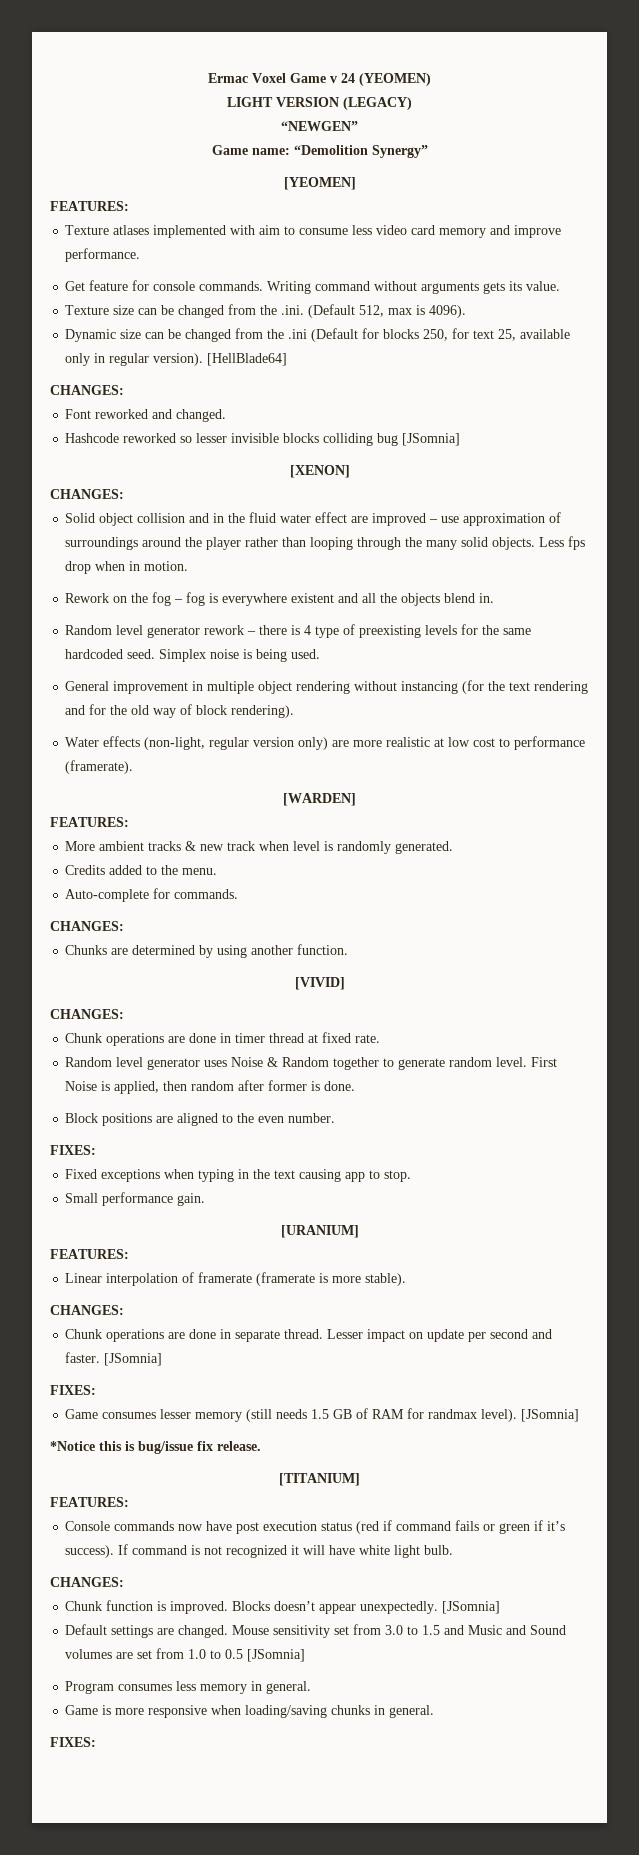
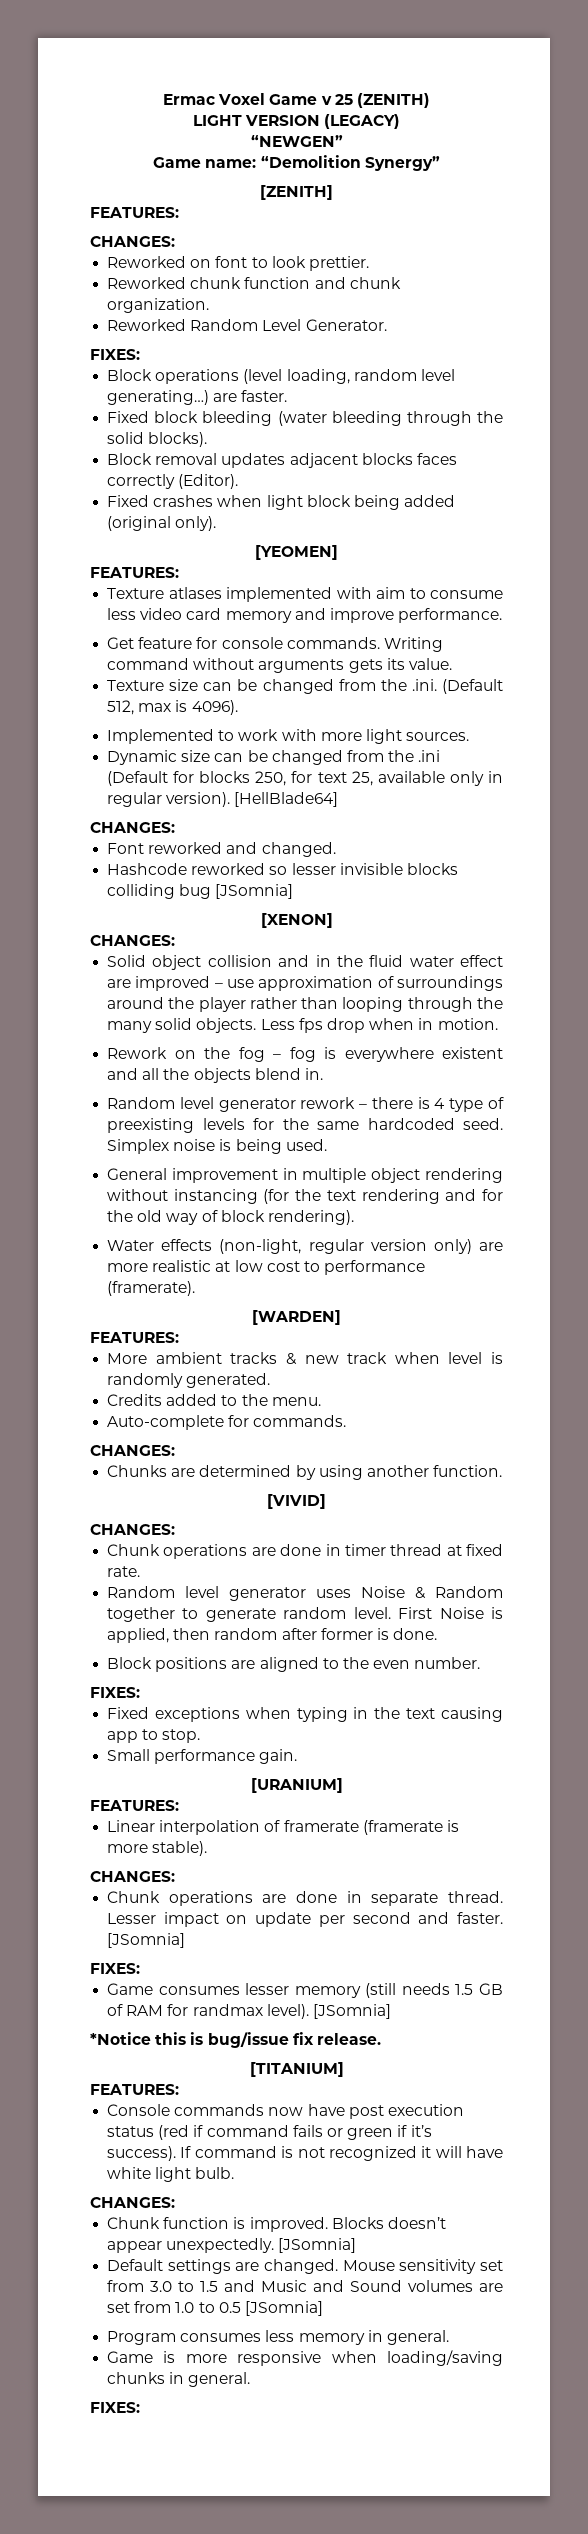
[341,73,431,86] 24 (YEOMEN) -> [334,93,430,108] 25 (ZENITH)
(428, 151) none -> [260,185,333,200] [90,207,179,218] [90,236,175,247] [107,256,369,271] [107,277,401,289] [107,298,210,313] [107,319,387,331] [90,349,140,360] [107,369,455,384] [107,390,288,405] [107,411,503,426] [107,432,208,447] [107,453,457,468] [107,474,239,489] [107,495,456,510] [107,516,217,531] // [ZENITH] // FEATURES: // CHANGES: // Reworked on font to look prettier. // Reworked chunk function and chunk organization. // Reworked Random Level Generator. // FIXES: // Block operations (level loading, random level generating…) are faster. // Fixed block bleeding (water bleeding through the solid blocks). // Block removal updates adjacent blocks faces correctly (Editor). // Fixed crashes when light block being added (original only).
(467, 311) none -> [107,729,470,744] // Implemented to work with more light sources.

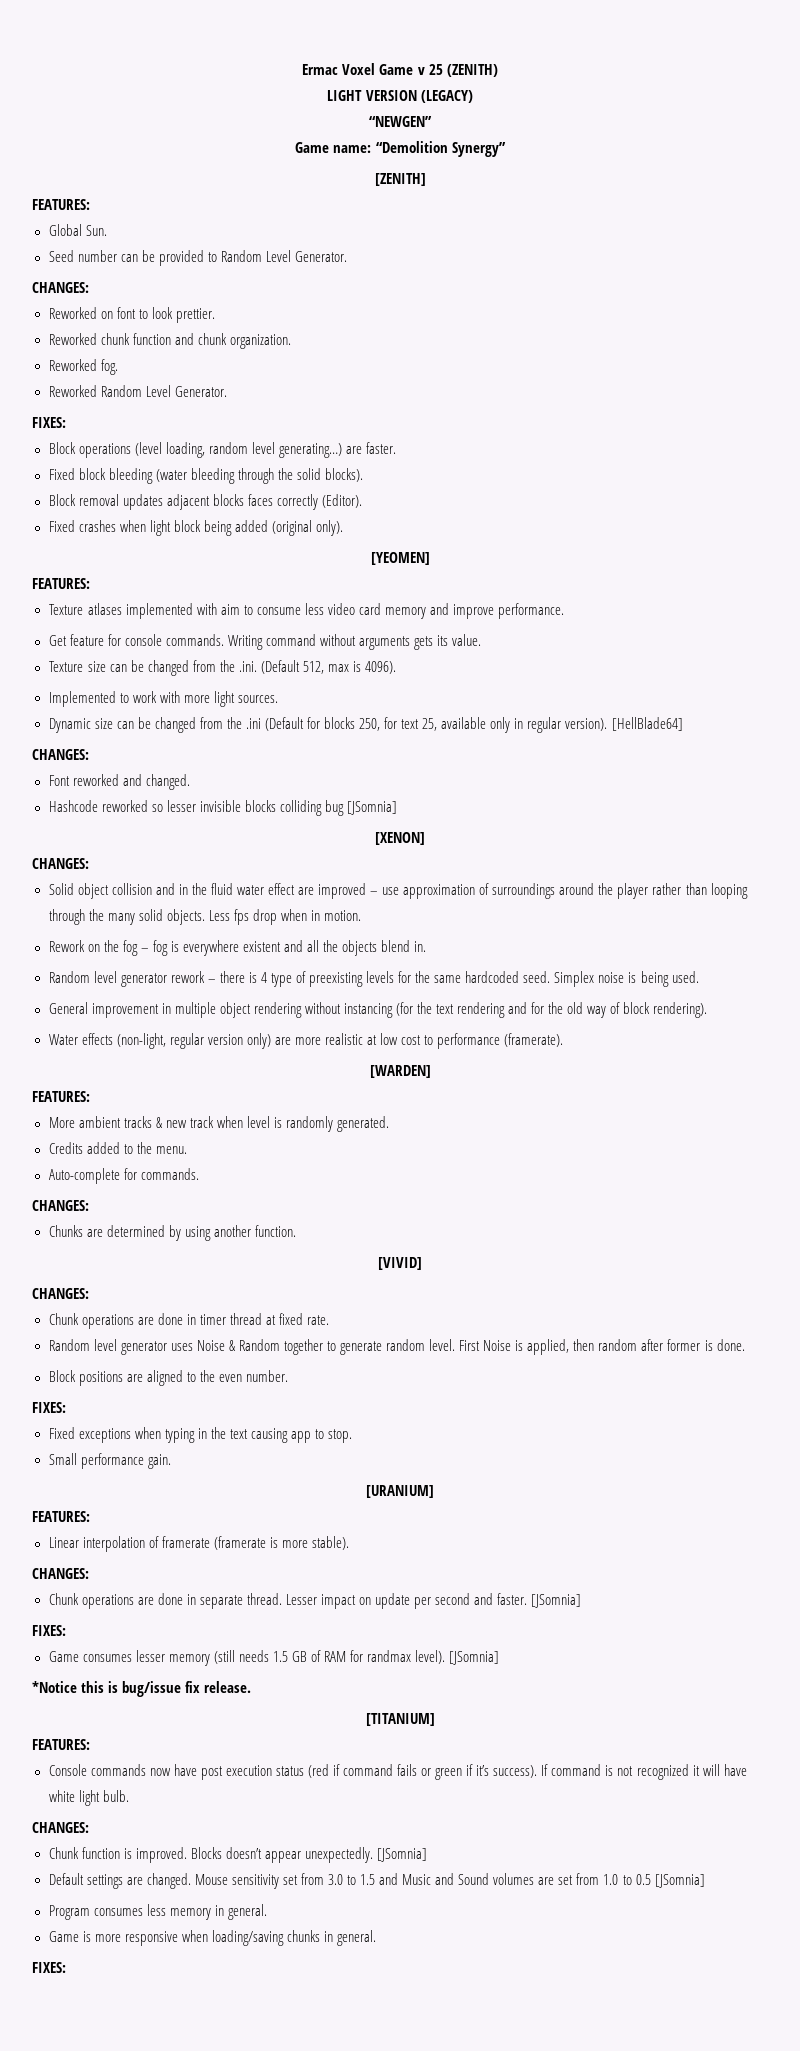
(179, 212) none -> [48,224,107,236] [48,250,347,266] // Global Sun. // Seed number can be provided to Random Level Generator.
(210, 305) none -> [48,359,118,375] // Reworked fog.

